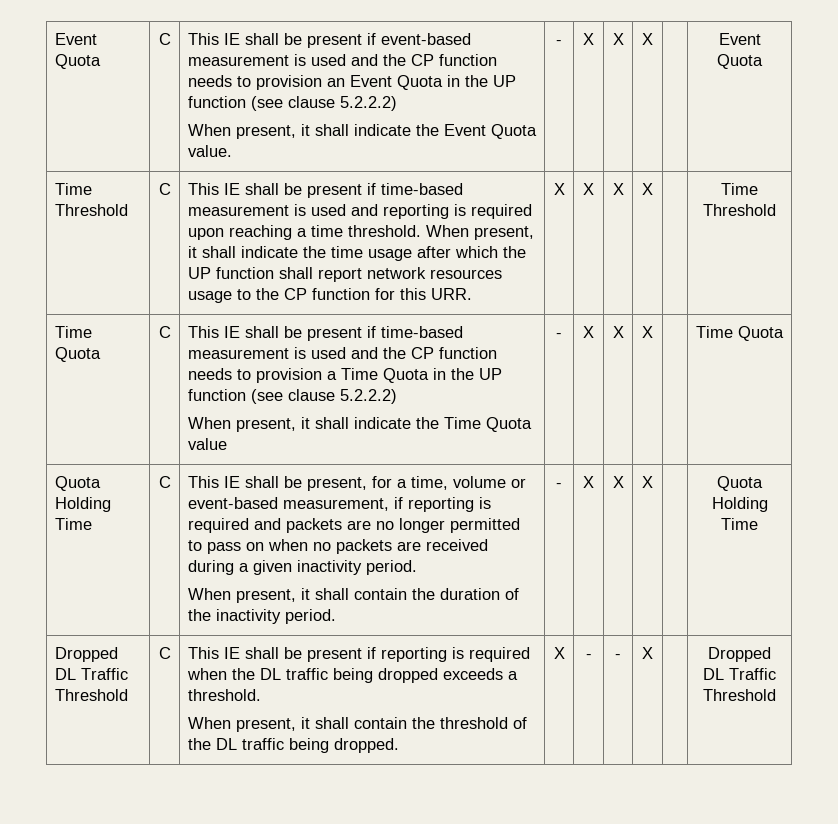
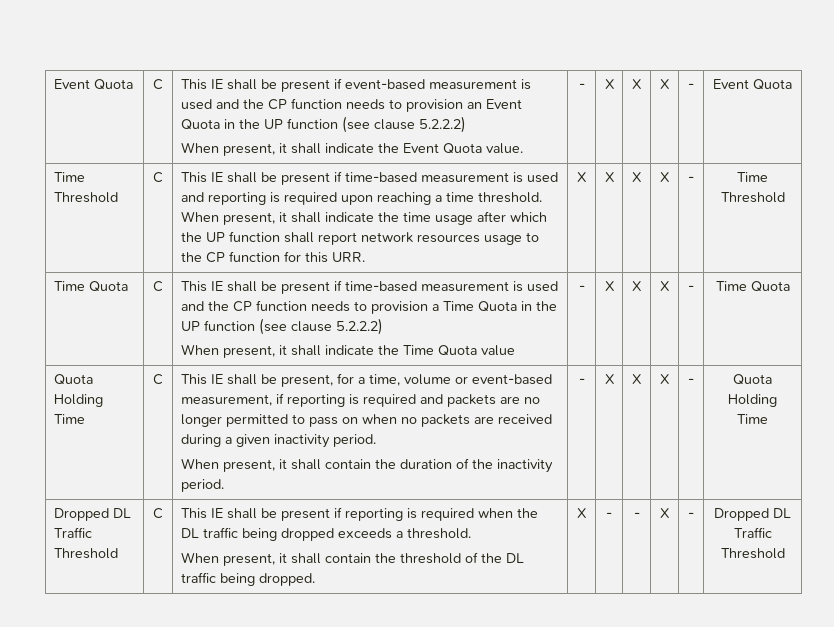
(653, 39) none -> [688,83,694,89] -
(653, 189) none -> [688,176,694,182] -
(653, 332) none -> [688,285,694,291] -
(653, 482) none -> [688,378,694,384] -
(653, 653) none -> [688,512,694,518] -

